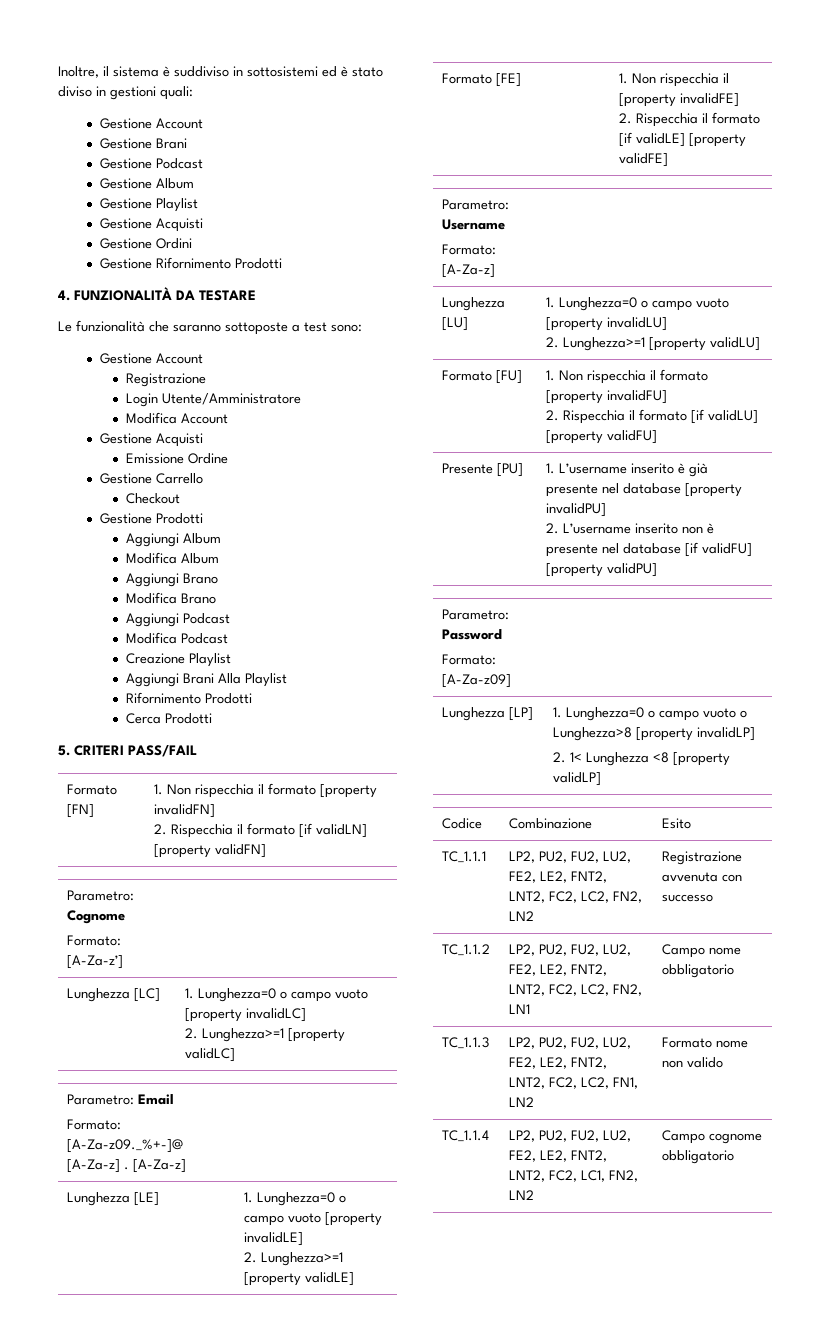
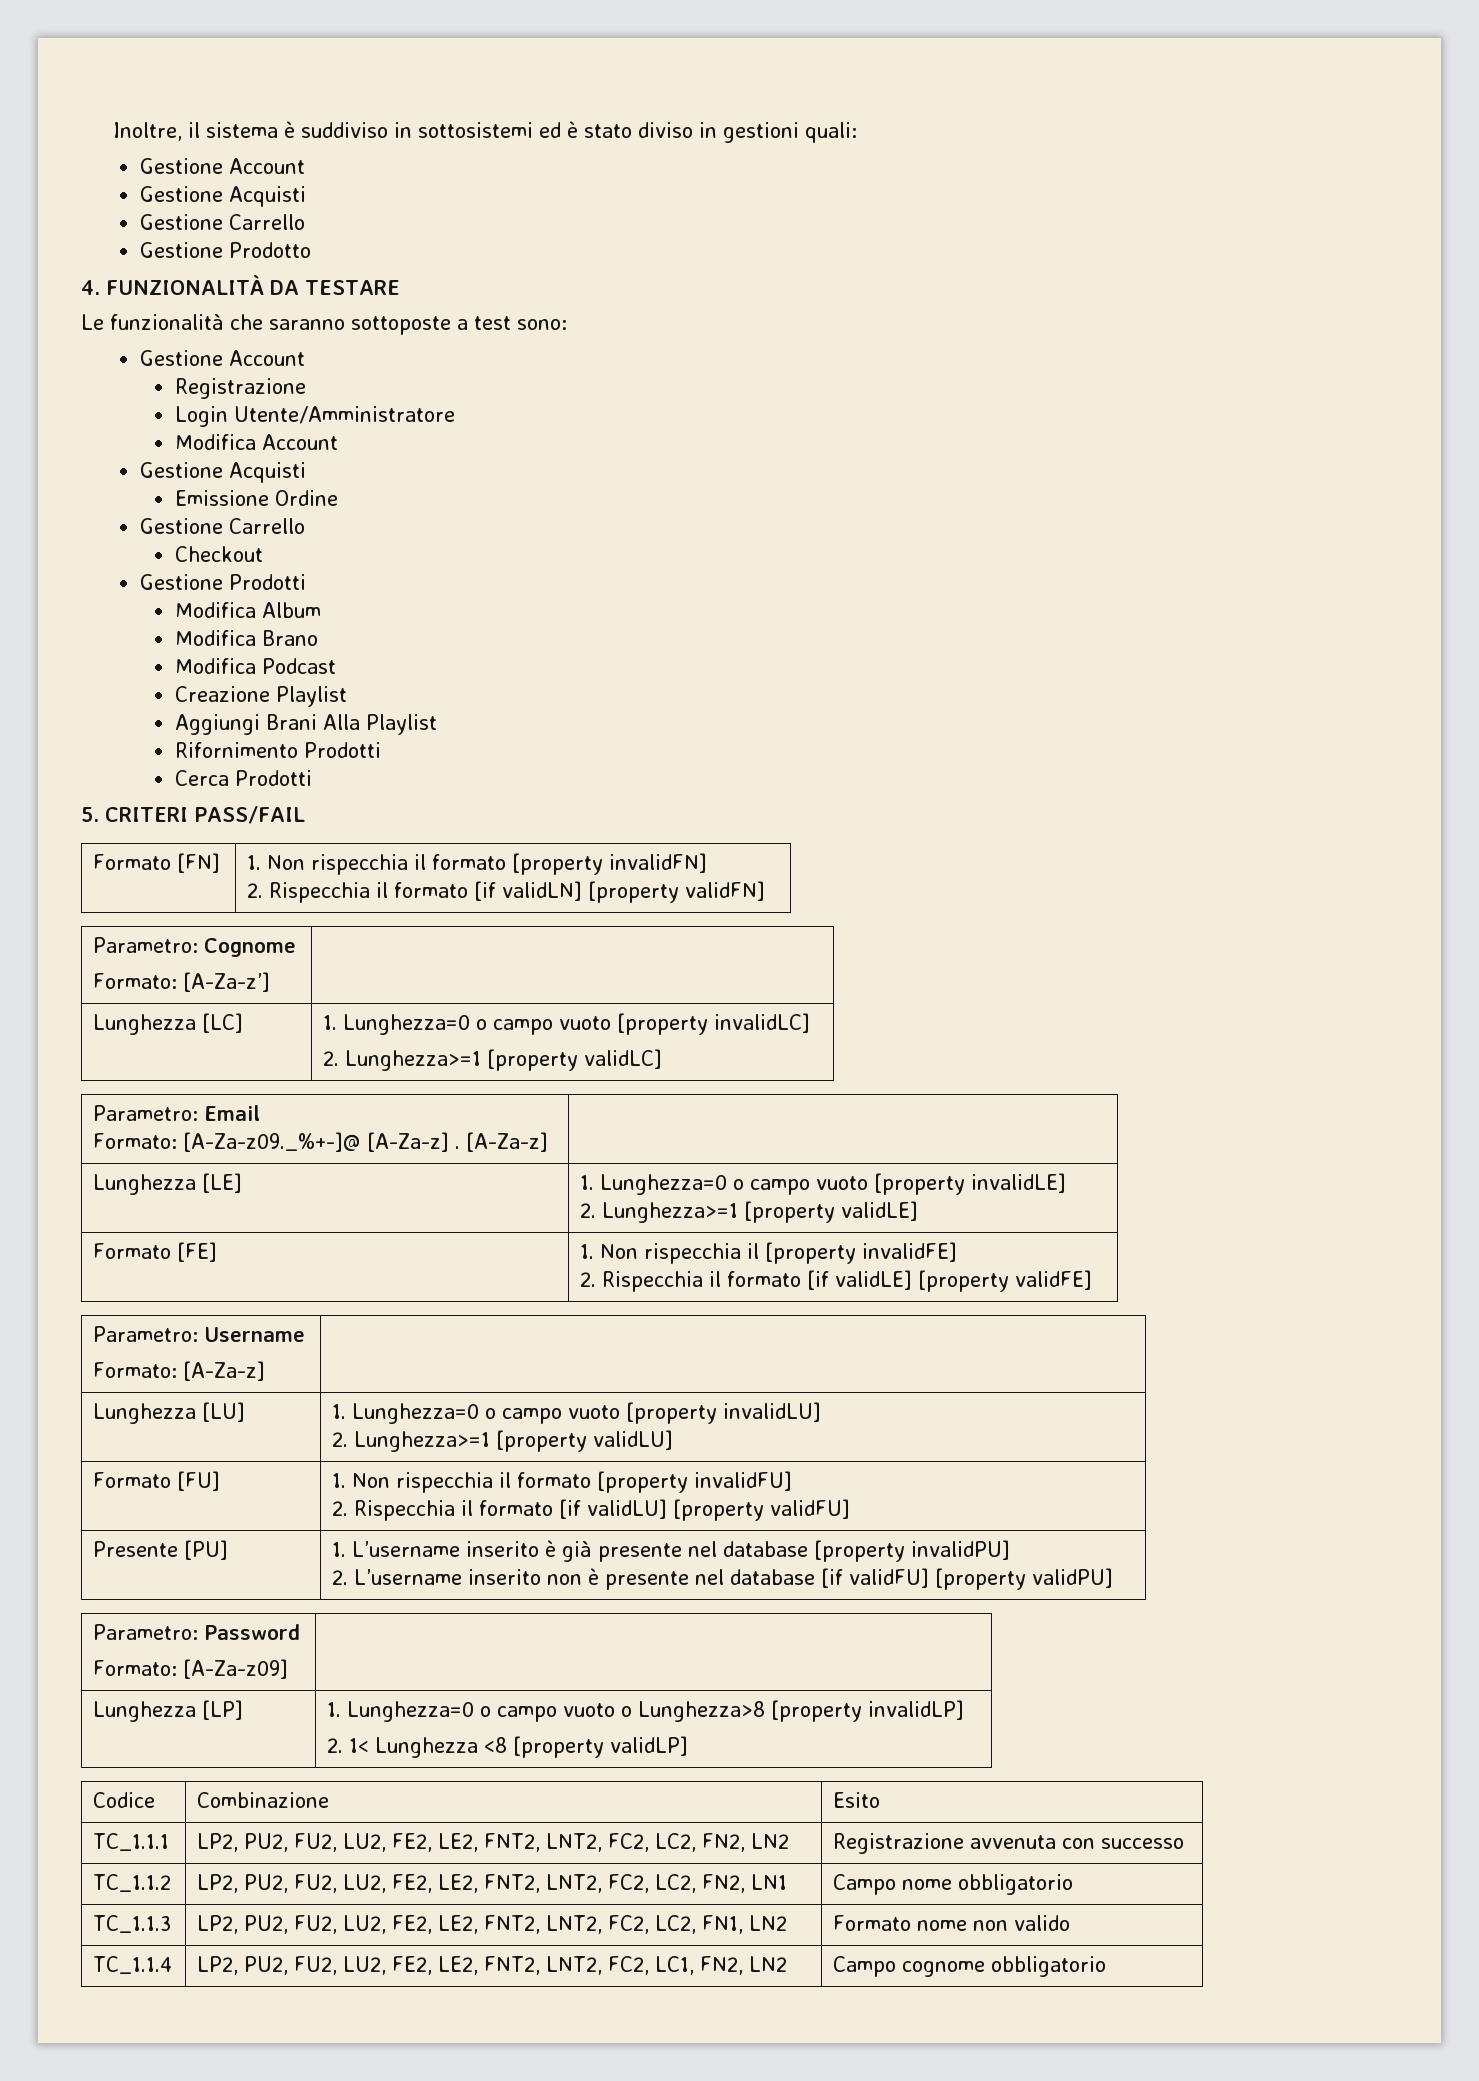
[100,138,188,149] [100,158,204,169] [100,178,195,189] [100,198,199,212] // Gestione Brani // Gestione Podcast // Gestione Album // Gestione Playlist -> (306, 166) none
[156,238,193,249] [100,257,283,269] Ordini // Gestione Rifornimento Prodotti -> [229,214,306,230] [140,242,312,258] Carrello // Gestione Prodotto
[126,533,180,547] Aggiungi -> [175,602,257,618] Modifica
[181,553,220,564] [126,573,219,587] [126,592,217,604] [126,613,231,627] Album // Aggiungi Brano // Modifica Brano // Aggiungi Podcast -> [262,630,319,646] Brano

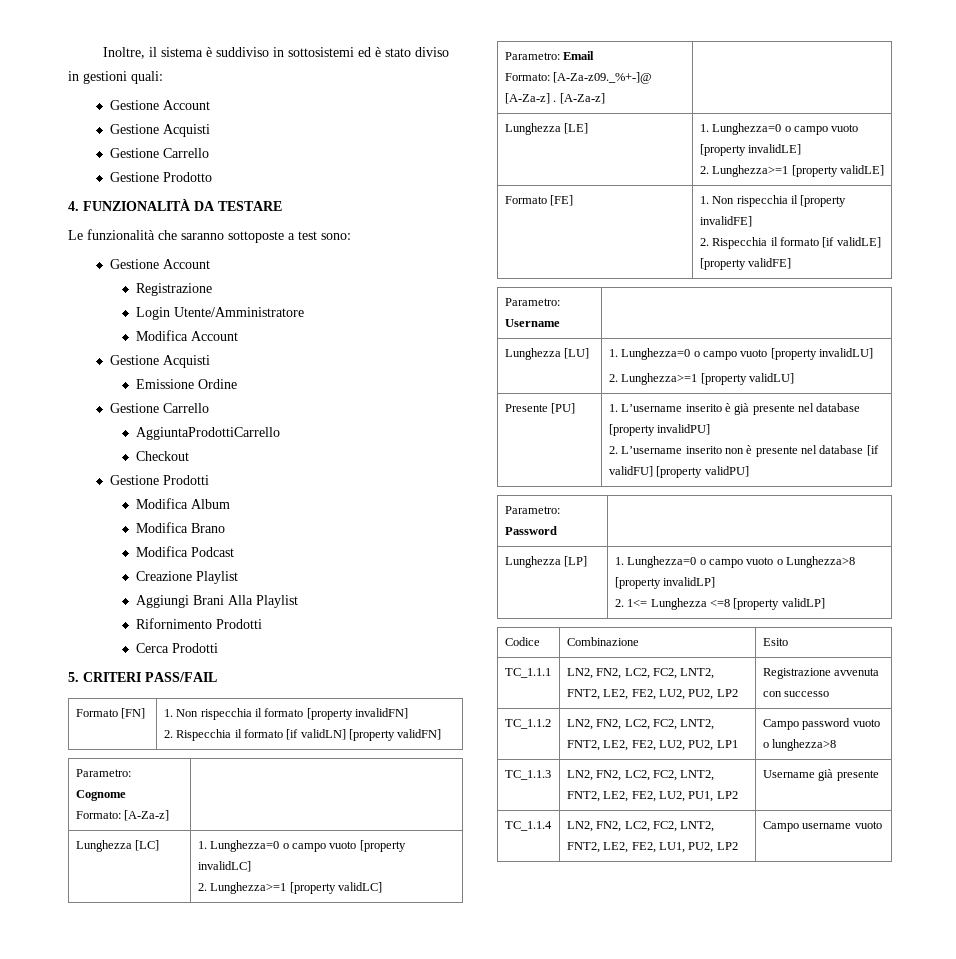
(306, 526) none -> [135,427,280,440] // AggiuntaProdottiCarrello
[183,972,271,992] [A-Za-z’] -> [124,810,170,821] [A-Za-z]
[93,1361,266,1381] // Formato: [A-Za-z] -> (560, 323) none
[93,1471,221,1491] [332,1471,793,1493] [332,1499,851,1521] // Formato [FU] | 1. Non rispecchia il formato [property invalidFU] // 2. Rispecchia il formato [if validLU] [property validFU] -> (794, 378) none
[93,1659,289,1679] // Formato: [A-Za-z09] -> (557, 530) none
[349,1737,508,1758] 1< Lunghezza <8 -> [627,598,730,610] 1<= Lunghezza <=8
[197,1833,790,1852] LP2, PU2, FU2, LU2, FE2, LE2, FNT2, LNT2, FC2, LC2, FN2, LN2 -> [566,668,715,679] [566,689,738,700] LN2, FN2, LC2, FC2, LNT2, FNT2, LE2, FE2, LU2, PU2, LP2
[197,1874,788,1893] [833,1874,1074,1895] [93,1915,172,1933] [197,1915,788,1934] [833,1915,1071,1931] [93,1956,173,1974] [197,1956,788,1975] [833,1956,1107,1977] LP2, PU2, FU2, LU2, FE2, LE2, FNT2, LNT2, FC2, LC2, FN2, LN1 | Campo nome obbligatorio // TC_1.1.3 | LP2, PU2, FU2, LU2, FE2, LE2, FNT2, LNT2, FC2, LC2, FN1, LN2 | Formato nome non valido // TC_1.1.4 | LP2, PU2, FU2, LU2, FE2, LE2, FNT2, LNT2, FC2, LC1, FN2, LN2 | Campo cognome obbligatorio -> [566,719,715,730] [566,740,738,751] [762,718,880,730] [762,739,837,751] [504,770,551,780] [566,770,715,781] [566,791,738,802] [762,769,879,781] [504,821,552,831] [566,821,715,832] [566,842,738,853] [762,821,882,832] LN2, FN2, LC2, FC2, LNT2, FNT2, LE2, FE2, LU2, PU2, LP1 | Campo password vuoto o lunghezza>8 // TC_1.1.3 | LN2, FN2, LC2, FC2, LNT2, FNT2, LE2, FE2, LU2, PU1, LP2 | Username già presente // TC_1.1.4 | LN2, FN2, LC2, FC2, LNT2, FNT2, LE2, FE2, LU1, PU2, LP2 | Campo username vuoto

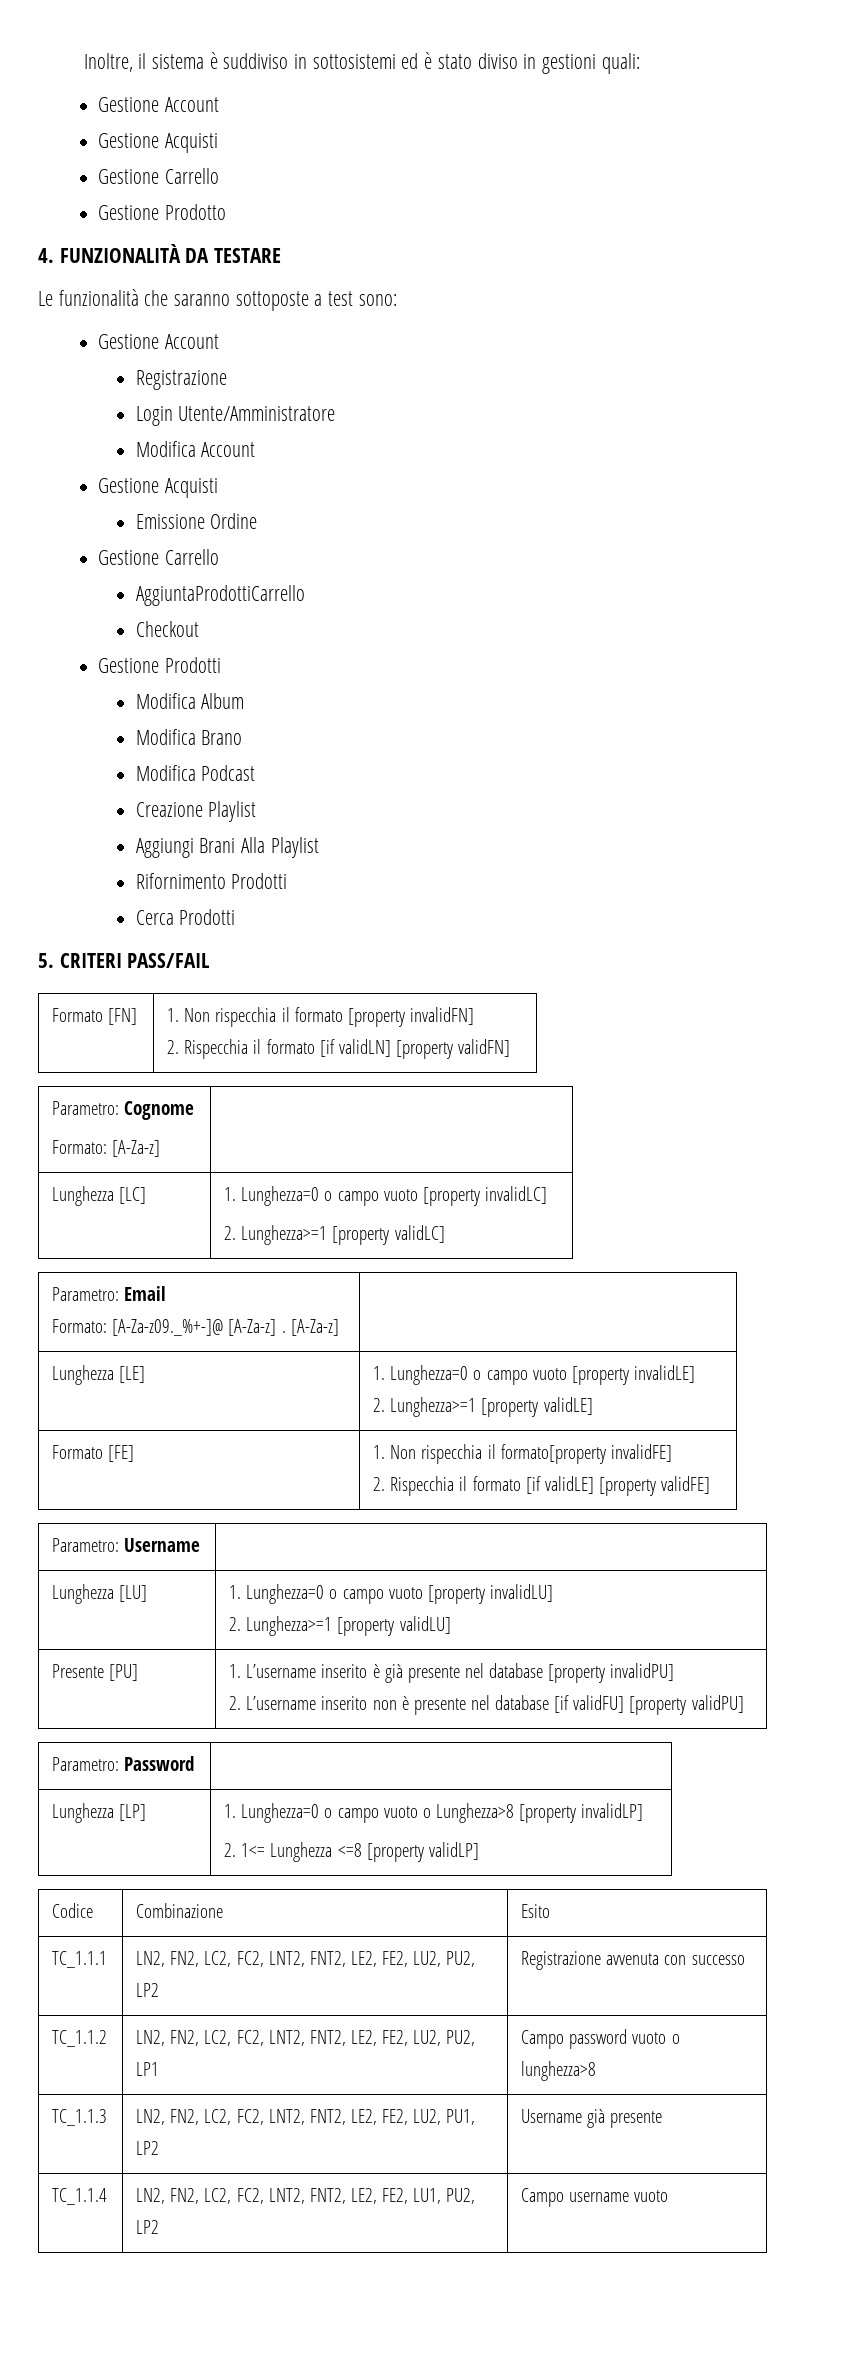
[800,195,847,207] [property -> [500,1444,606,1464] formato[property

